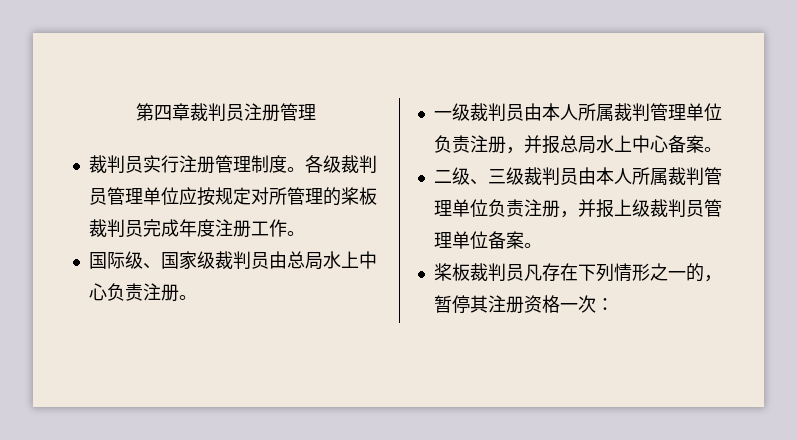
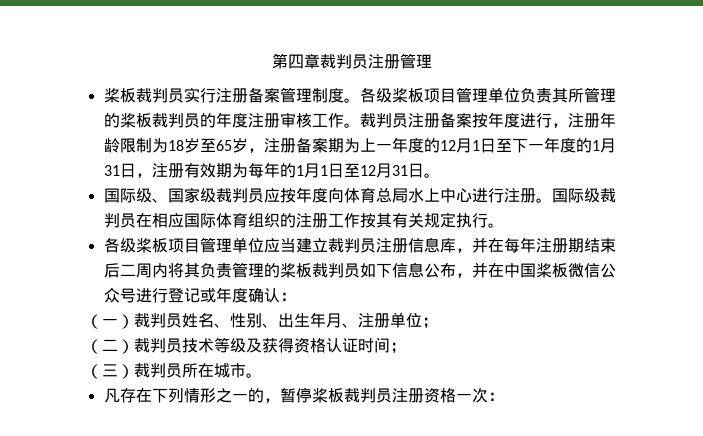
(316, 112) none -> [103,88,136,103] 桨板
(215, 164) none -> [247,87,280,103] 备案
[340,155,377,173] [88,187,269,206] 裁判员管理单位应按规定对 -> [391,87,568,103] 桨板项目管理单位负责其
[142,219,179,237] 完成 -> [199,113,216,128] 的
(251, 228) none -> [279,112,312,128] 审核
(305, 233) none -> [359,112,616,128] [103,137,616,153] [103,162,440,178] 裁判员注册备案按年度进行，注册年龄限制为18岁至65岁，注册备案期为上一年度的12月1日至下一年度的1月31日，注册有效期为每年的1月1日至12月31日。
[268,251,377,270] [88,283,143,301] 由总局水上中心负责 -> [263,187,504,203] 应按年度向体育总局水上中心进行
[433,103,722,121] [433,135,722,154] [433,167,722,185] [433,199,722,218] [433,231,542,249] [433,263,524,281] // 一级裁判员由本人所属裁判管理单位负责注册，并报总局水上中心备案。 // 二级、三级裁判员由本人所属裁判管理单位负责注册，并报上级裁判员管理单位备案。 // 桨板裁判员 -> [551,188,616,203] [103,212,504,228] [103,237,616,253] [103,262,616,278] [103,287,296,303] [86,312,438,329] [86,337,406,354] [86,362,262,379] 国际级裁判员在相应国际体育组织的注册工作按其有关规定执行。 // 各级桨板项目管理单位应当建立裁判员注册信息库，并在每年注册期结束后二周内将其负责管理的桨板裁判员如下信息公布，并在中国桨板微信公众号进行登记或年度确认： // （一）裁判员姓名、性别、出生年月、注册单位； // （二）裁判员技术等级及获得资格认证时间； // （三）裁判员所在城市。 //
[469,295,488,313] 其 -> [311,388,392,403] 桨板裁判员

